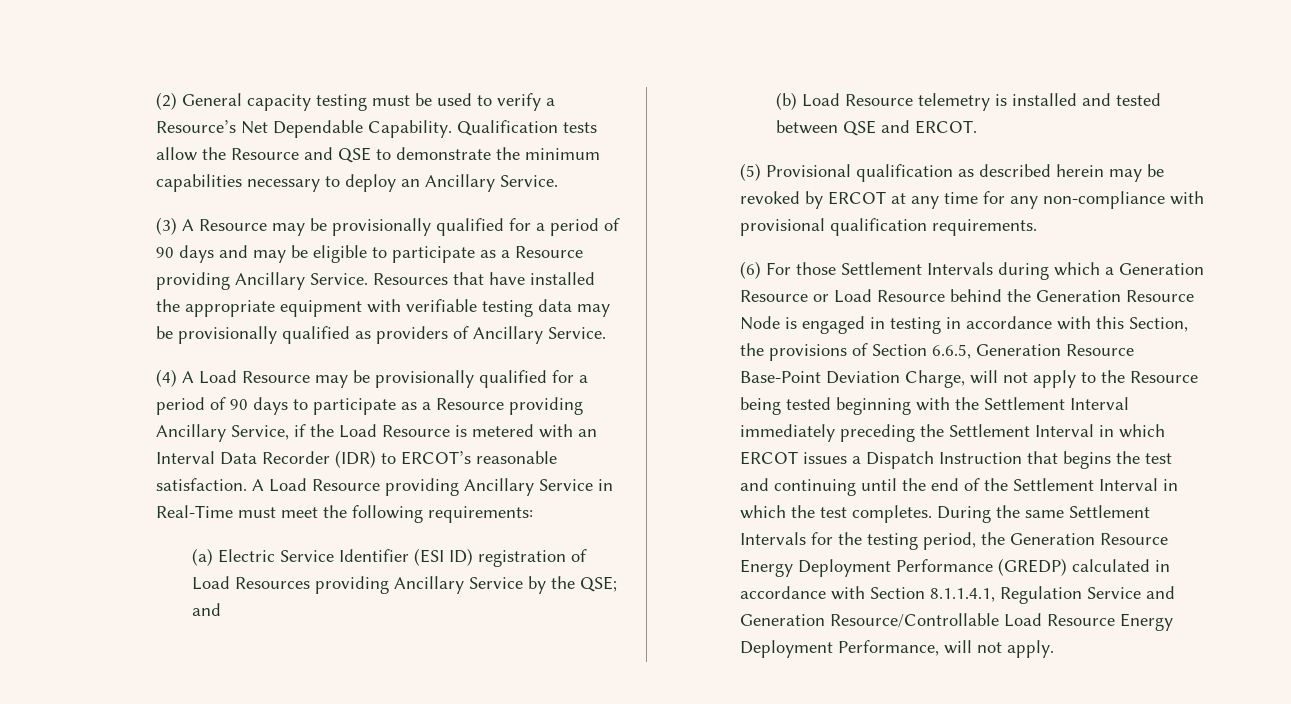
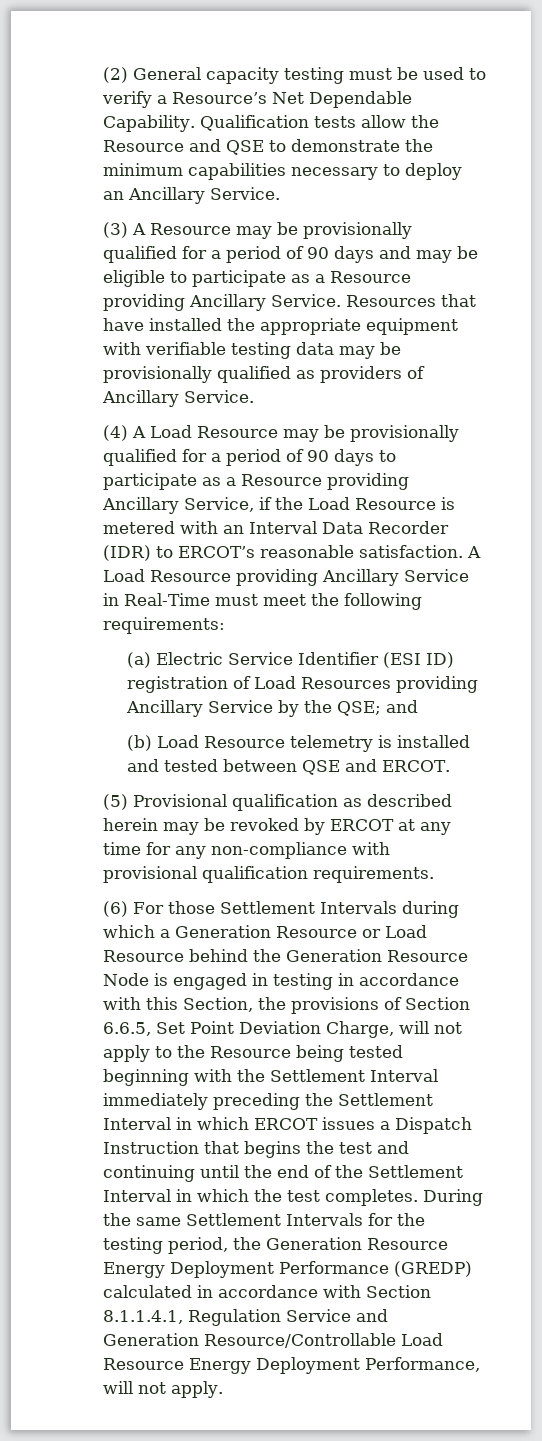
[976,344,1135,356] [740,371,822,383] Generation Resource Base-Point -> [156,1021,235,1034] Set Point

